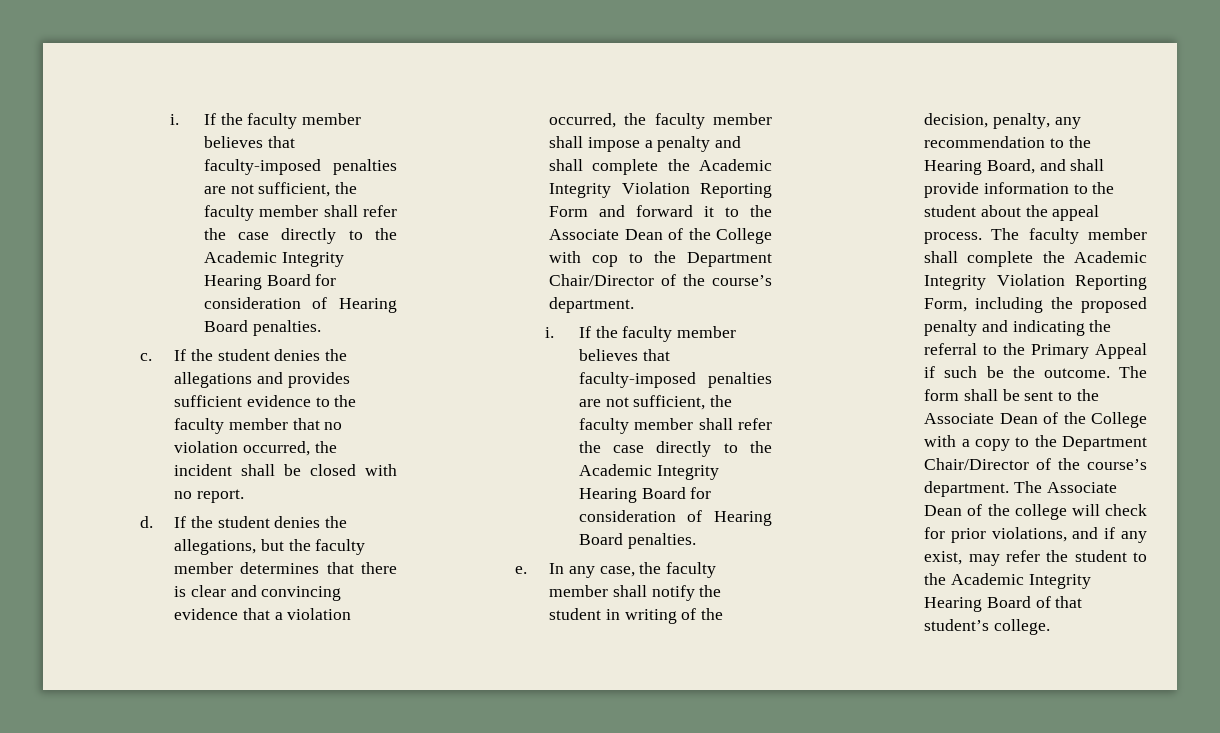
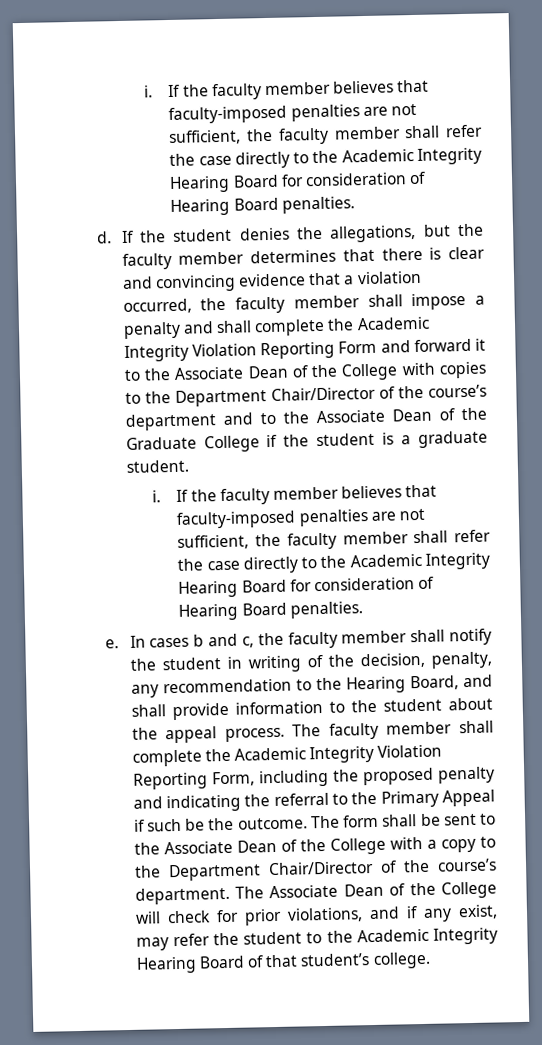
[140,349,348,361] [174,372,350,388] [174,395,357,407] [174,418,343,434] [174,441,337,456] [174,464,398,476] [174,489,244,503] // c. If the student denies the allegations and provides sufficient evidence to the faculty member that no violation occurred, the incident shall be closed with no report. -> (355, 205) none
[592,251,772,267] [549,274,772,286] [549,297,635,313] cop to the Department Chair/Director of the course’s department. -> [439,361,487,379] [124,384,487,407] [124,407,487,431] [125,430,489,453] [125,459,189,473] copies to the Department Chair/Director of the course’s department and to the Associate Dean of the Graduate College if the student is a graduate student.
[568,566,635,578] any case, -> [149,633,254,648] cases b and c,
[1014,504,1067,520] college -> [441,881,498,899] College

